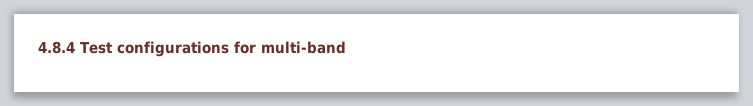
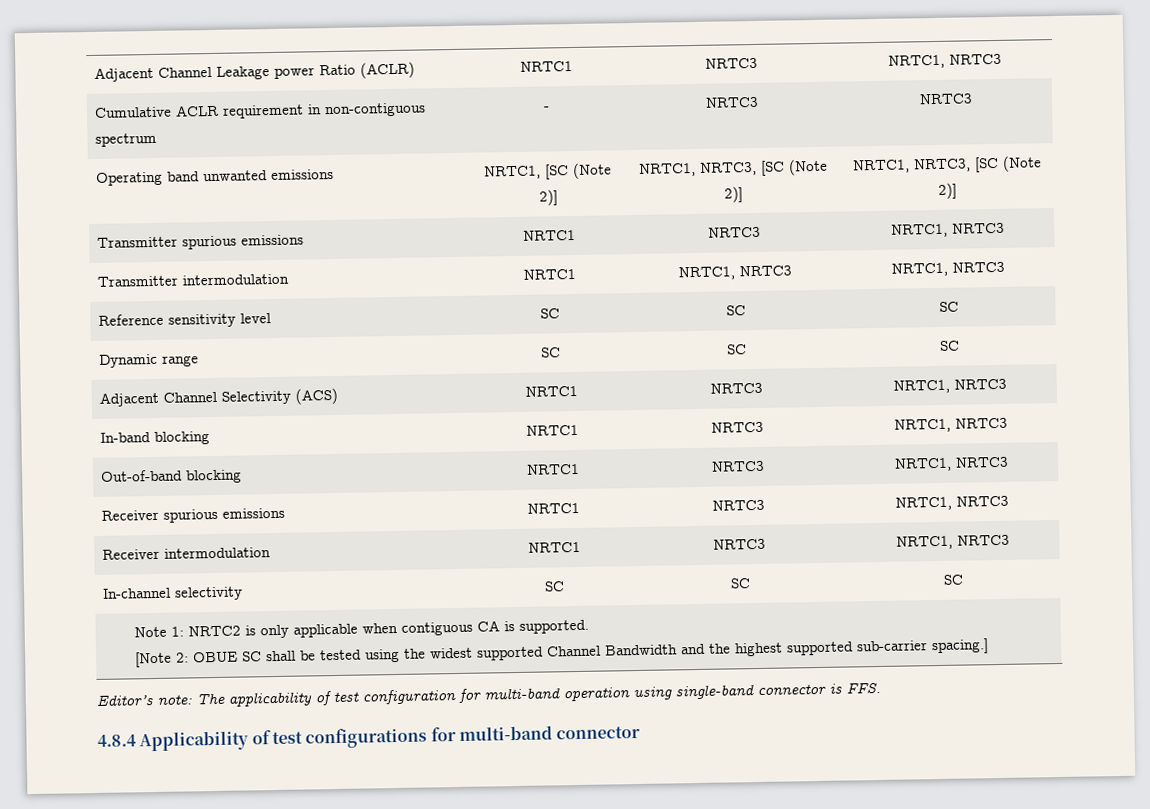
[38,41,113,54] 4.8.4 Test -> [94,61,416,82] [519,60,573,72] [705,57,758,69] [888,53,1002,69] [95,102,427,119] [95,132,158,147] [544,106,550,111] [705,96,759,108] [918,93,973,105] [96,168,335,186] [484,162,612,180] [538,189,558,206] [639,158,829,177] [724,186,743,203] [851,155,1042,174] [937,182,957,199] [97,234,305,250] [522,229,576,241] [708,226,761,238] [891,222,1005,238] [97,273,290,287] [522,268,576,280] [677,265,792,281] [891,261,1005,277] [98,313,272,328] [540,308,560,319] [725,305,746,316] [939,301,959,312] [99,353,200,368] [541,347,561,358] [726,344,747,355] [939,340,960,351] [99,387,339,407] [524,385,578,397] [710,382,763,394] [893,378,1007,394] [100,431,211,445] [525,424,579,436] [711,421,764,433] [894,417,1008,433] [101,469,243,484] [525,463,580,475] [711,460,765,472] [894,456,1009,472] [101,507,286,523] [526,502,580,514] [712,499,765,511] [895,495,1009,511] [102,547,272,560] [527,541,581,553] [713,538,766,550] [896,534,1010,550] [102,586,244,601] [544,581,565,592] [729,578,751,589] [943,574,964,585] [134,619,590,639] [135,638,990,668] [96,682,881,707] [97,730,303,752] Adjacent Channel Leakage power Ratio (ACLR) | NRTC1 | NRTC3 | NRTC1, NRTC3 // Cumulative ACLR requirement in non-contiguous spectrum | - | NRTC3 | NRTC3 // Operating band unwanted emissions | NRTC1, [SC (Note 2)] | NRTC1, NRTC3, [SC (Note 2)] | NRTC1, NRTC3, [SC (Note 2)] // Transmitter spurious emissions | NRTC1 | NRTC3 | NRTC1, NRTC3 // Transmitter intermodulation | NRTC1 | NRTC1, NRTC3 | NRTC1, NRTC3 // Reference sensitivity level | SC | SC | SC // Dynamic range | SC | SC | SC // Adjacent Channel Selectivity (ACS) | NRTC1 | NRTC3 | NRTC1, NRTC3 // In-band blocking | NRTC1 | NRTC3 | NRTC1, NRTC3 // Out-of-band blocking | NRTC1 | NRTC3 | NRTC1, NRTC3 // Receiver spurious emissions | NRTC1 | NRTC3 | NRTC1, NRTC3 // Receiver intermodulation | NRTC1 | NRTC3 | NRTC1, NRTC3 // In-channel selectivity | SC | SC | SC // Note 1: NRTC2 is only applicable when contiguous CA is supported. // [Note 2: OBUE SC shall be tested using the widest supported Channel Bandwidth and the highest supported sub-carrier spacing.] // Editor’s note: The applicability of test configuration for multi-band operation using single-band connector is FFS. // 4.8.4 Applicability of test
(346, 47) none -> [556,725,641,740] connector

